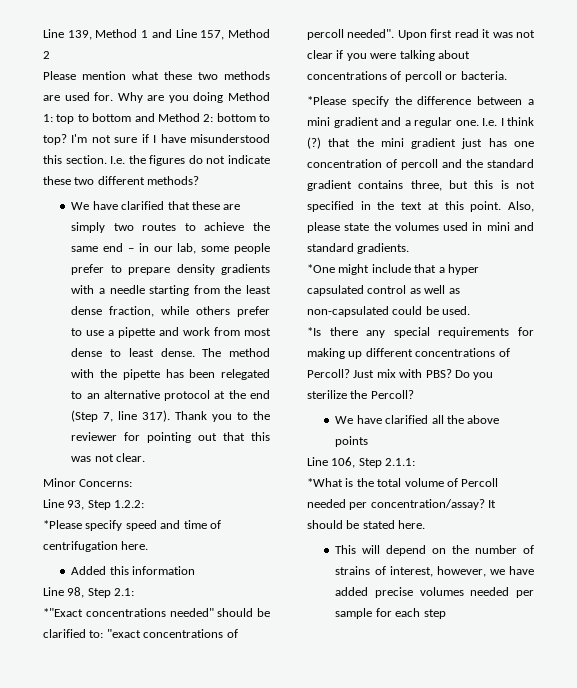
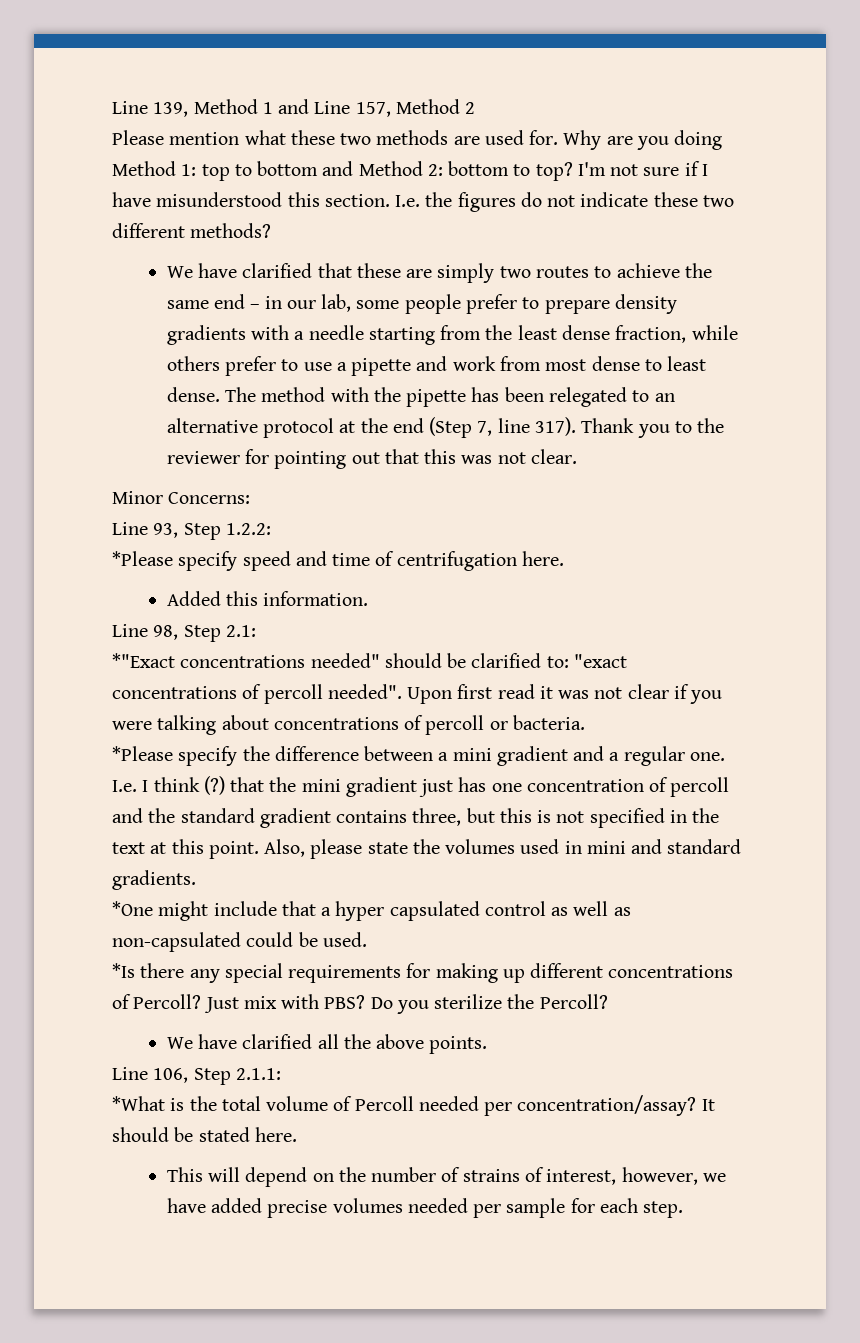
[132,566,196,575] information -> [263,591,369,606] information.
[335,436,369,447] points -> [429,1036,488,1054] points.
[423,609,446,619] step -> [643,1201,684,1218] step.

